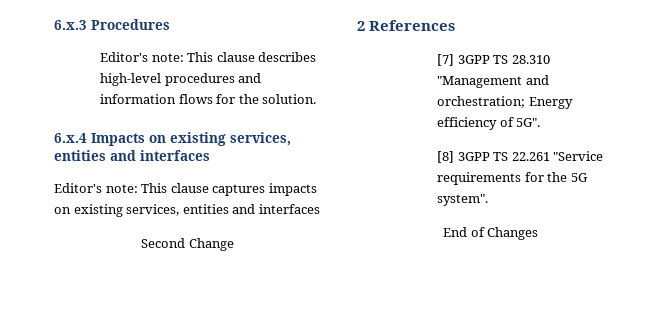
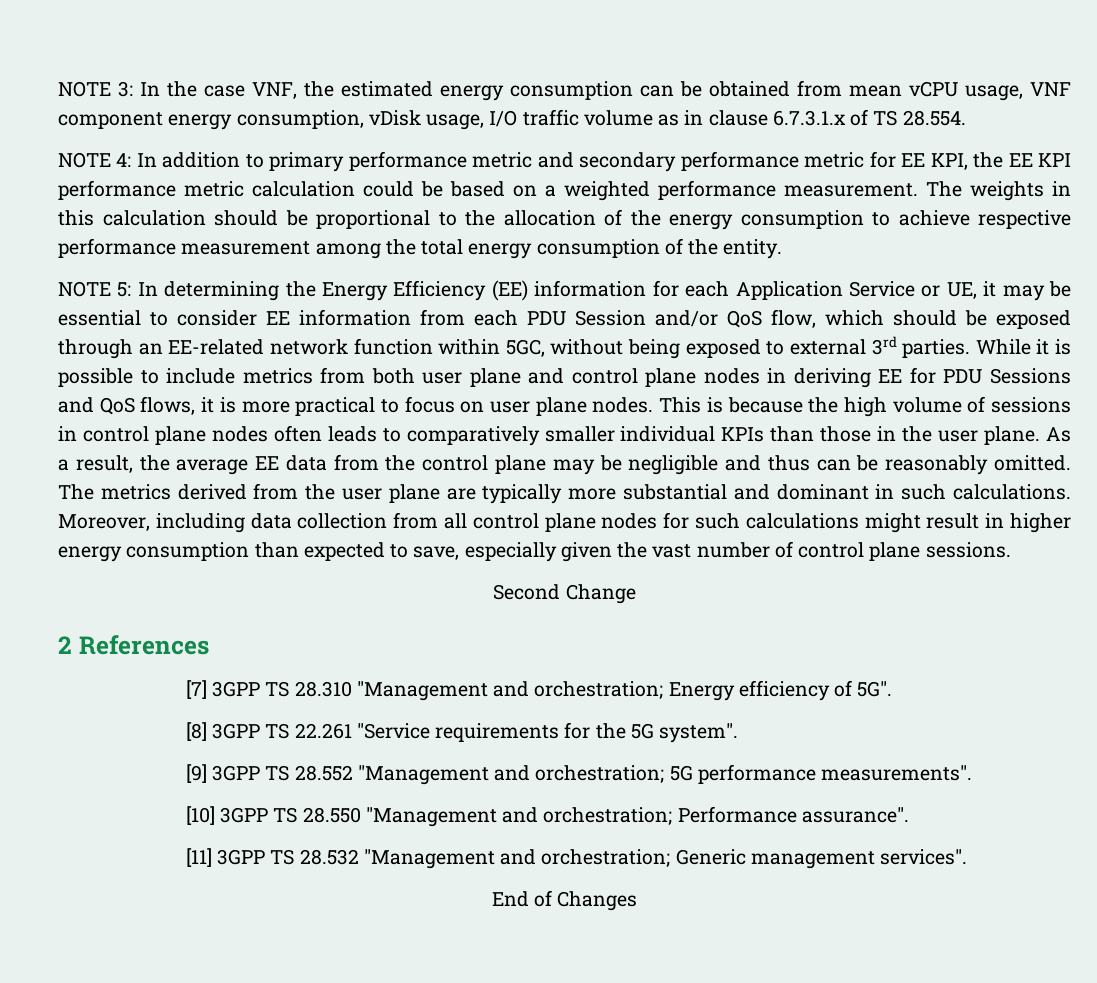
[54,19,170,30] [100,52,317,62] [100,73,262,86] [100,94,317,104] [54,132,291,146] [54,150,210,161] [54,183,317,196] [54,204,320,217] 6.x.3 Procedures // Editor's note: This clause describes high-level procedures and information flows for the solution. // 6.x.4 Impacts on existing services, entities and interfaces // Editor's note: This clause captures impacts on existing services, entities and interfaces -> [58,80,1071,101] [58,109,966,130] [58,151,1072,172] [58,180,1071,201] [58,209,1071,230] [58,238,783,259] [58,280,1071,301] [58,309,1071,329] [58,336,1071,359] [58,367,1071,388] [58,396,1072,417] [58,425,1072,446] [58,454,1072,475] [58,483,1071,504] [58,512,1071,533] [58,541,1011,562] NOTE 3: In the case VNF, the estimated energy consumption can be obtained from mean vCPU usage, VNF component energy consumption, vDisk usage, I/O traffic volume as in clause 6.7.3.1.x of TS 28.554. // NOTE 4: In addition to primary performance metric and secondary performance metric for EE KPI, the EE KPI performance metric calculation could be based on a weighted performance measurement. The weights in this calculation should be proportional to the allocation of the energy consumption to achieve respective performance measurement among the total energy consumption of the entity. // NOTE 5: In determining the Energy Efficiency (EE) information for each Application Service or UE, it may be essential to consider EE information from each PDU Session and/or QoS flow, which should be exposed through an EE-related network function within 5GC, without being exposed to external 3rd parties. While it is possible to include metrics from both user plane and control plane nodes in deriving EE for PDU Sessions and QoS flows, it is more practical to focus on user plane nodes. This is because the high volume of sessions in control plane nodes often leads to comparatively smaller individual KPIs than those in the user plane. As a result, the average EE data from the control plane may be negligible and thus can be reasonably omitted. The metrics derived from the user plane are typically more substantial and dominant in such calculations. Moreover, including data collection from all control plane nodes for such calculations might result in higher energy consumption than expected to save, especially given the vast number of control plane sessions.
(489, 200) none -> [185,764,973,785] [185,806,909,827] [185,848,968,869] // [9] 3GPP TS 28.552 "Management and orchestration; 5G performance measurements". // [10] 3GPP TS 28.550 "Management and orchestration; Performance assurance". // [11] 3GPP TS 28.532 "Management and orchestration; Generic management services".

